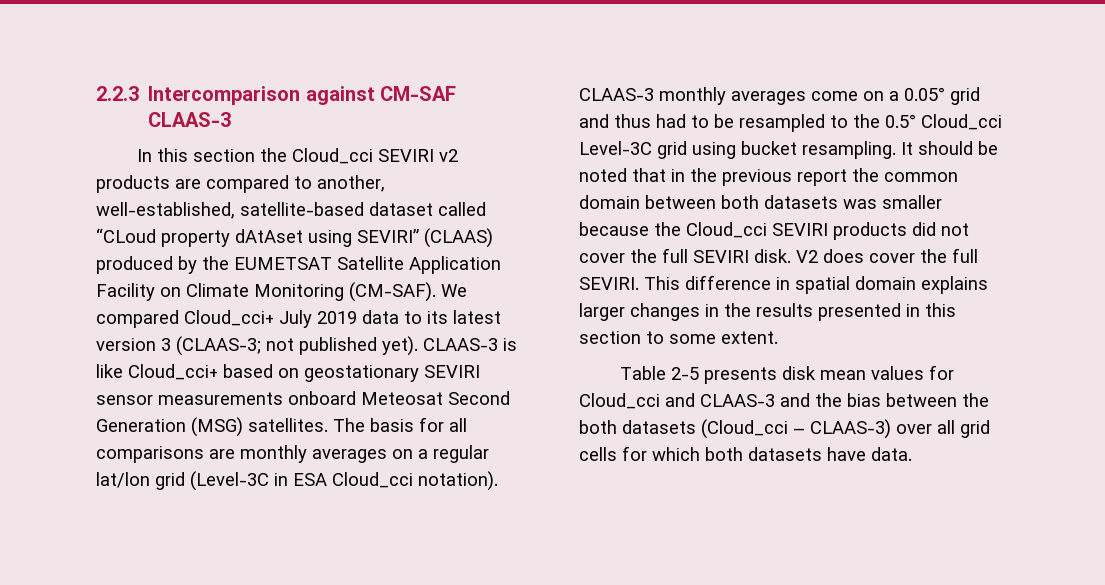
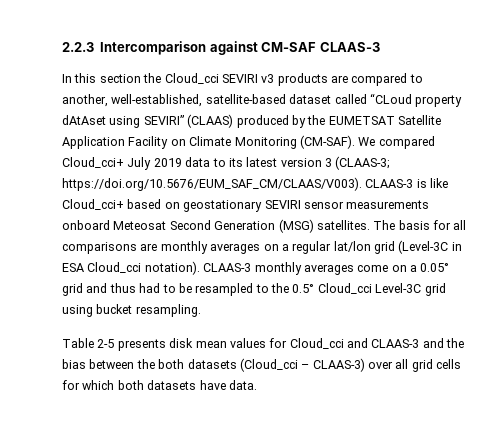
[438,149,458,162] v2 -> [261,74,275,83] v3
[266,336,418,356] not published yet). -> [62,177,362,191] https://doi.org/10.5676/EUM_SAF_CM/CLAAS/V003).
[901,141,998,155] [579,168,958,186] [579,195,942,209] [579,222,969,240] [579,248,978,263] [579,275,988,294] [579,303,956,321] [579,331,778,344] It should be noted that in the previous report the common domain between both datasets was smaller because the Cloud_cci SEVIRI products did not cover the full SEVIRI disk. V2 does cover the full SEVIRI. This difference in spatial domain explains larger changes in the results presented in this section to some extent. -> (201, 310) none

